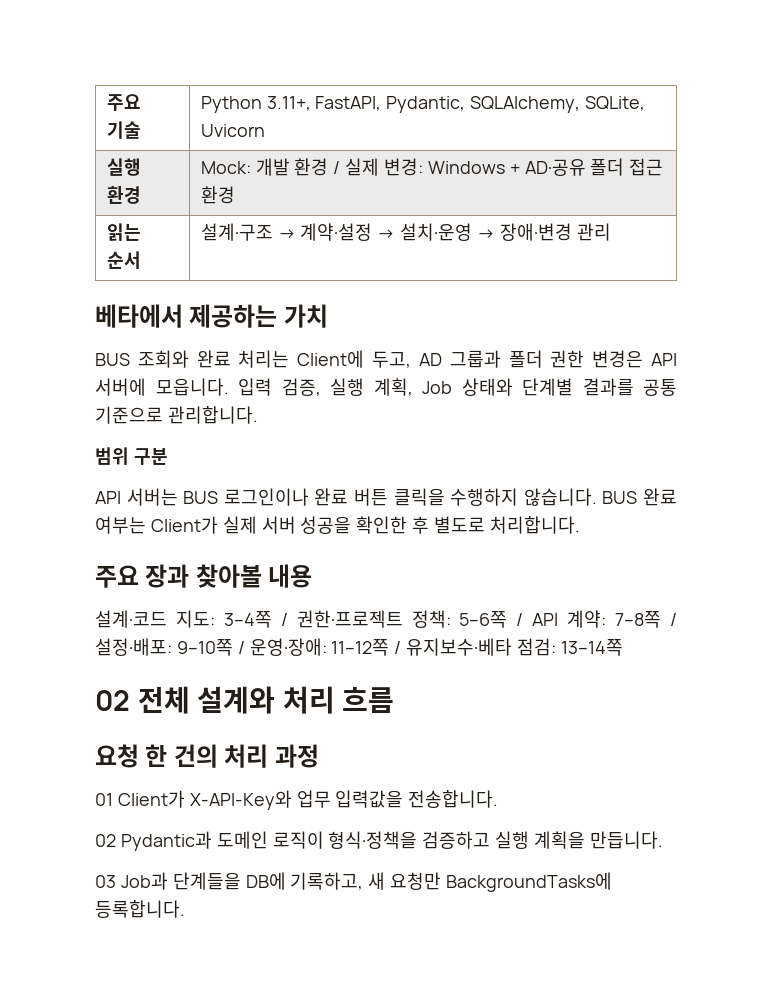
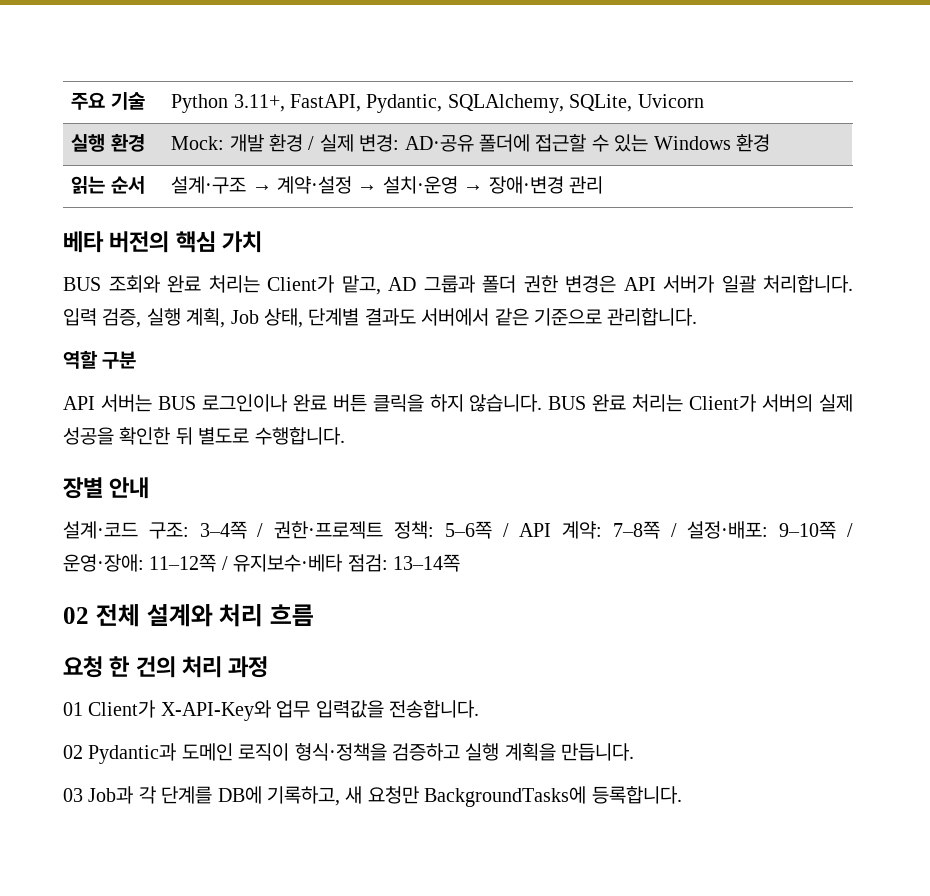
[427,158,664,176] Windows + AD·공유 폴더 접근 -> [404,134,731,152] AD·공유 폴더에 접근할 수 있는 Windows
[95,304,278,328] 베타에서 제공하는 -> [63,231,216,253] 베타 버전의 핵심
[297,350,412,368] Client에 두고, -> [267,275,381,295] Client가 맡고,
[95,378,229,396] 서버에 모읍니다. -> [663,275,853,293] 서버가 일괄 처리합니다.
[461,378,677,396] 상태와 단계별 결과를 공통 -> [264,308,529,328] 상태, 단계별 결과도 서버에서 같은
[95,447,129,465] 범위 -> [63,350,98,369] 역할
[450,488,519,506] 수행하지 -> [429,394,464,412] 하지
[95,516,580,534] [95,564,313,588] 여부는 Client가 실제 서버 성공을 확인한 후 별도로 처리합니다. // 주요 장과 찾아볼 내용 -> [632,394,854,412] [63,427,345,445] [63,477,150,499] 처리는 Client가 서버의 실제 성공을 확인한 뒤 별도로 수행합니다. // 장별 안내
[175,610,215,628] 지도: -> [148,522,189,539] 구조:
[172,872,241,890] 단계들을 -> [138,786,213,804] 각 단계를

